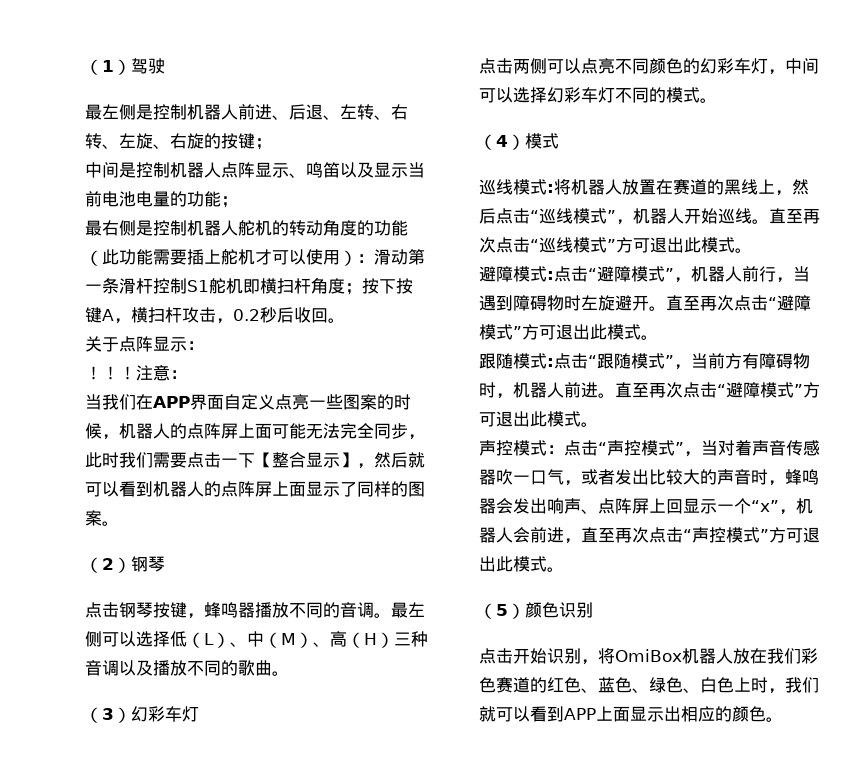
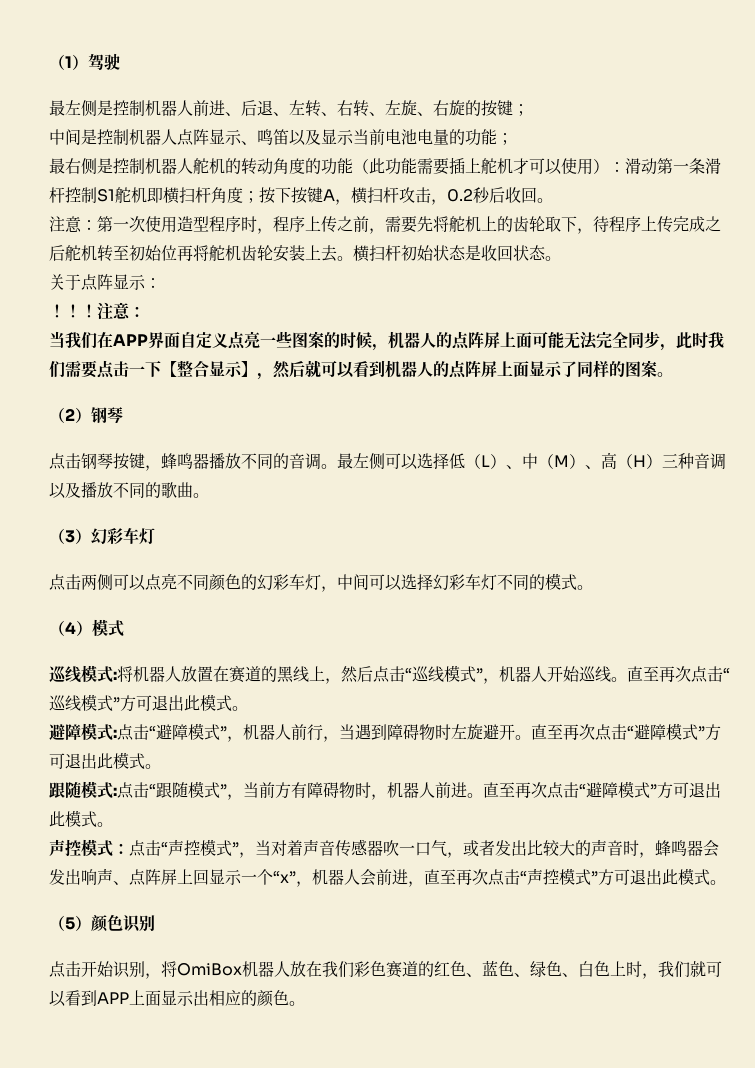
(345, 320) none -> [49,216,721,234] [49,245,561,262] // 注意：第一次使用造型程序时，程序上传之前，需要先将舵机上的齿轮取下，待程序上传完成之后舵机转至初始位再将舵机齿轮安装上去。横扫杆初始状态是收回状态。

